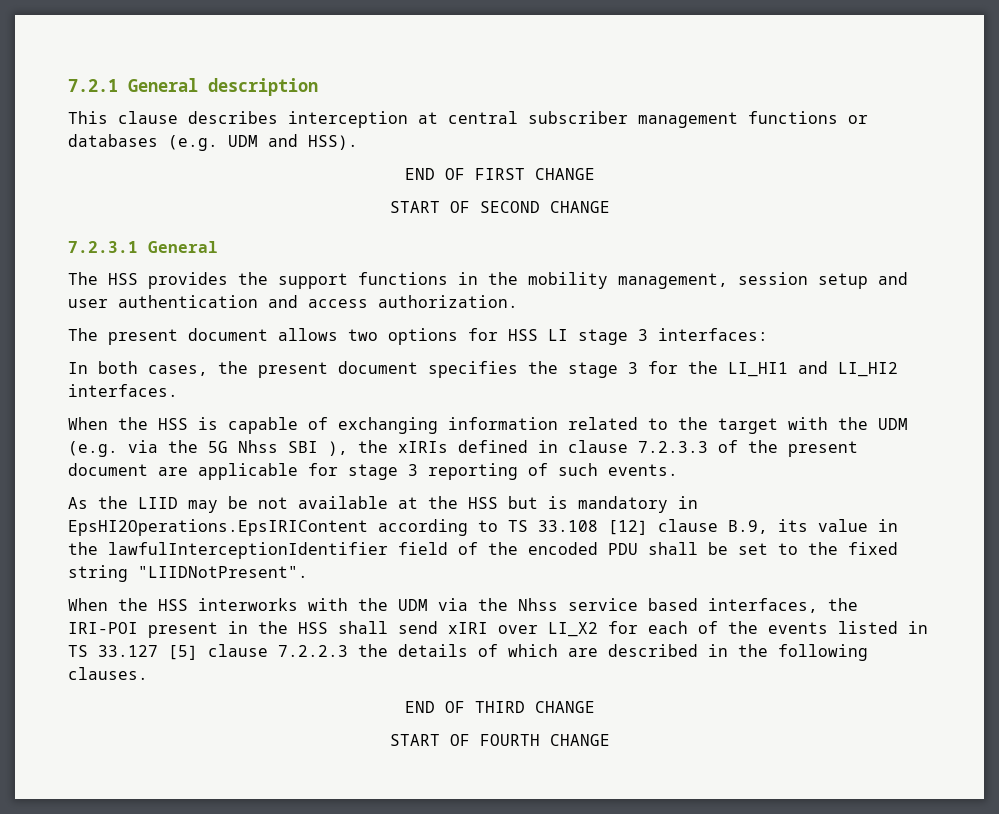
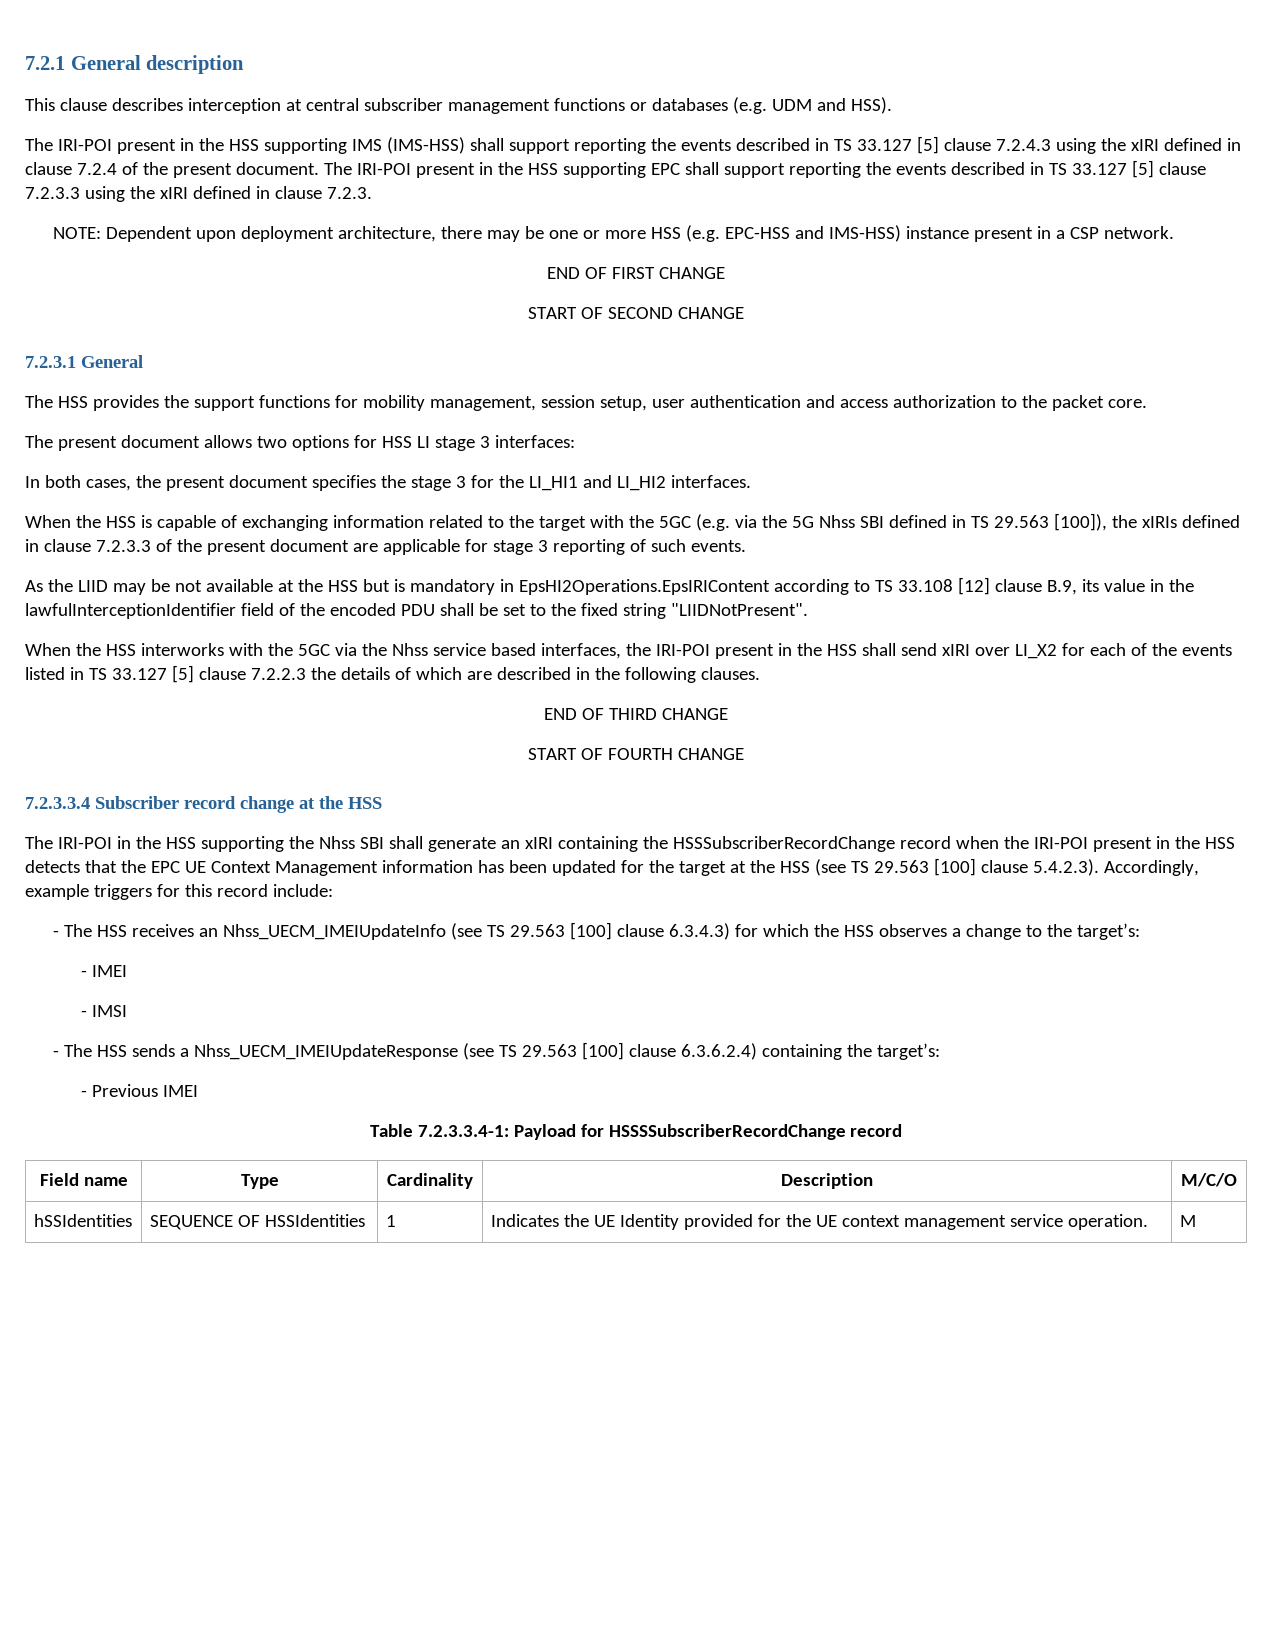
(358, 142) none -> [25,136,1241,154] [25,160,1206,178] [25,186,372,202] [52,225,1174,242] // The IRI-POI present in the HSS supporting IMS (IMS-HSS) shall support reporting the events described in TS 33.127 [5] clause 7.2.4.3 using the xIRI defined in clause 7.2.4 of the present document. The IRI-POI present in the HSS supporting EPC shall support reporting the events described in TS 33.127 [5] clause 7.2.3.3 using the xIRI defined in clause 7.2.3. // NOTE: Dependent upon deployment architecture, there may be one or more HSS (e.g. EPC-HSS and IMS-HSS) instance present in a CSP network.
[458,272,518,285] in the -> [334,395,358,408] for
[818,272,908,289] setup and -> [599,396,647,411] setup,
[378,295,518,308] authorization. -> [892,395,1147,411] authorization to the packet core.
[878,418,908,430] UDM -> [658,516,691,528] 5GC
[328,441,348,456] ), -> [888,513,1107,531] defined in TS 29.563 [100]),
[398,599,428,611] UDM -> [297,644,330,656] 5GC
(610, 740) none -> [25,796,382,813] [25,836,1235,852] [25,858,1199,876] [25,884,333,900] [52,922,1140,940] [80,965,127,977] [80,1005,127,1017] [52,1042,940,1060] [80,1084,198,1097] [369,1124,903,1140] [39,1173,128,1186] [240,1174,279,1189] [387,1173,473,1189] [781,1173,874,1189] [1181,1173,1237,1187] [33,1214,132,1227] [149,1214,365,1230] [385,1215,396,1227] [490,1214,1148,1230] [1179,1215,1196,1227] // 7.2.3.3.4 Subscriber record change at the HSS // The IRI-POI in the HSS supporting the Nhss SBI shall generate an xIRI containing the HSSSubscriberRecordChange record when the IRI-POI present in the HSS detects that the EPC UE Context Management information has been updated for the target at the HSS (see TS 29.563 [100] clause 5.4.2.3). Accordingly, example triggers for this record include: // - The HSS receives an Nhss_UECM_IMEIUpdateInfo (see TS 29.563 [100] clause 6.3.4.3) for which the HSS observes a change to the target’s: // - IMEI // - IMSI // - The HSS sends a Nhss_UECM_IMEIUpdateResponse (see TS 29.563 [100] clause 6.3.6.2.4) containing the target’s: // - Previous IMEI // Table 7.2.3.3.4-1: Payload for HSSSSubscriberRecordChange record // Field name | Type | Cardinality | Description | M/C/O // hSSIdentities | SEQUENCE OF HSSIdentities | 1 | Indicates the UE Identity provided for the UE context management service operation. | M

